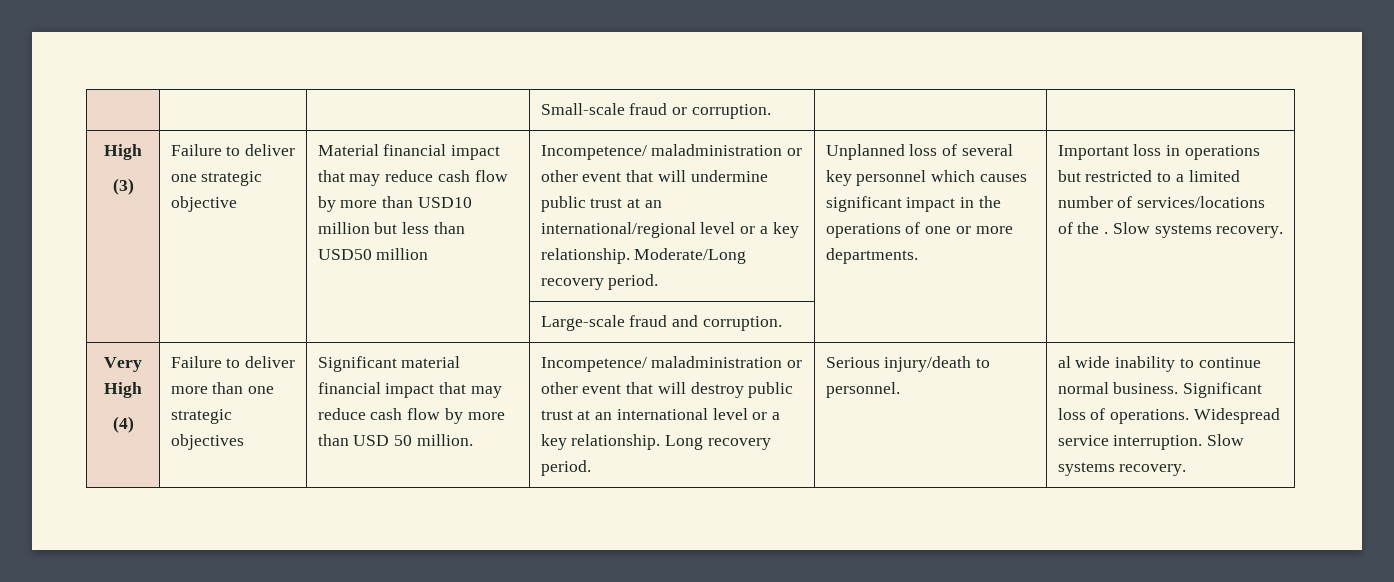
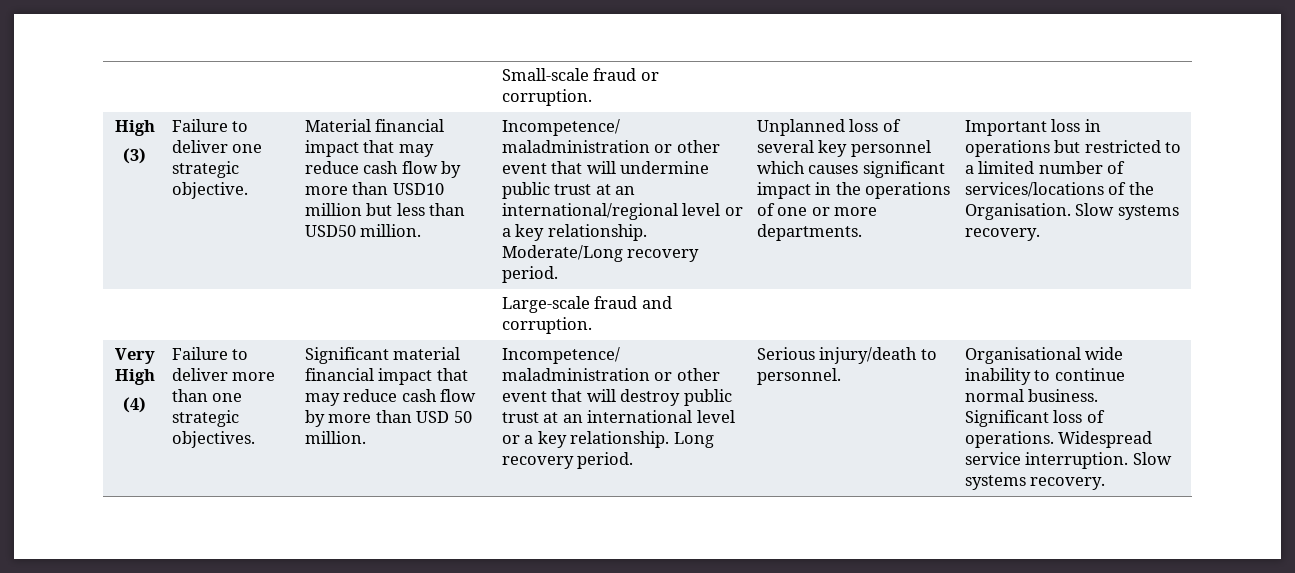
[170,196,237,212] objective -> [171,182,248,199] objective.
[376,248,429,260] million -> [360,224,422,237] million.
[1104,232,1109,234] . -> [964,203,1071,220] Organisation.
[170,434,244,450] objectives -> [171,431,255,448] objectives.
[1057,356,1071,368] al -> [964,347,1081,364] Organisational

